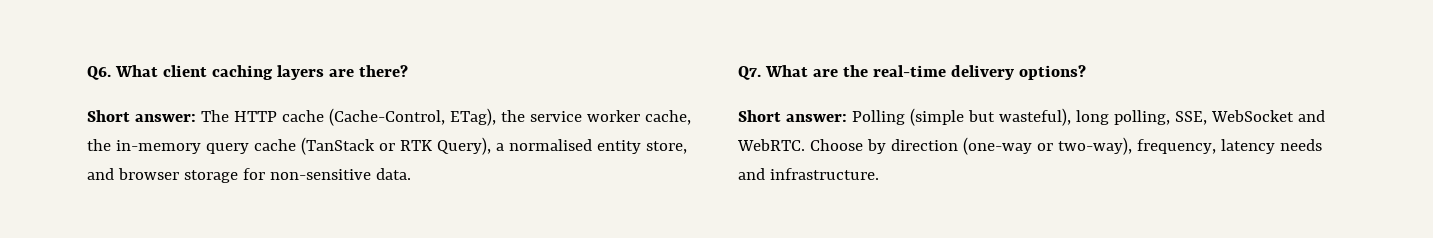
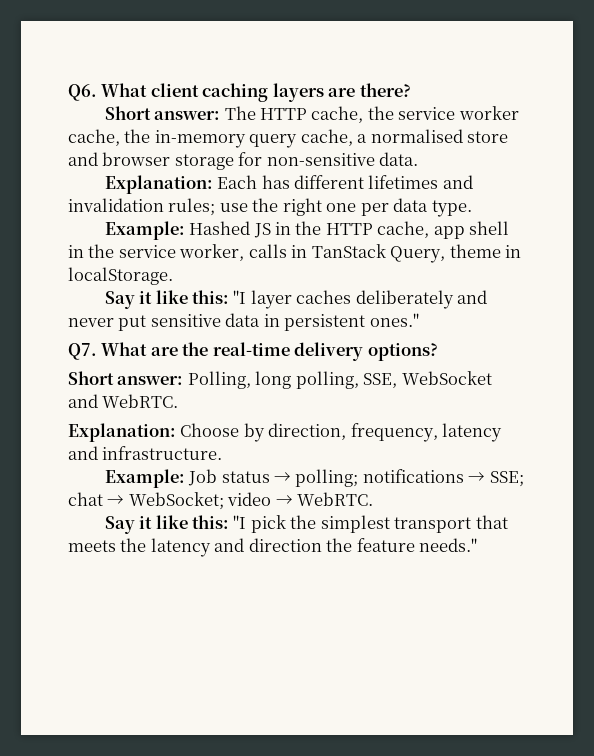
[281,108,496,126] cache (Cache-Control, ETag), -> [311,106,364,123] cache,
[253,137,687,155] cache (TanStack or RTK Query), a normalised entity store, -> [300,129,509,146] cache, a normalised store
(411, 174) none -> [104,175,473,194] [68,198,472,217] [104,221,510,240] [68,244,522,263] [68,267,173,285] [104,290,488,309] [68,313,419,331] // Explanation: Each has different lifetimes and invalidation rules; use the right one per data type. // Example: Hashed JS in the HTTP cache, app shell in the service worker, calls in TanStack Query, theme in localStorage. // Say it like this: "I layer caches deliberately and never put sensitive data in persistent ones."
[851,108,1071,126] Polling (simple but wasteful), -> [187,371,251,389] Polling,
(805, 145) none -> [68,423,176,442] // Explanation:
[890,137,1132,155] direction (one-way or two-way), -> [268,423,347,440] direction,
[1279,139,1322,151] needs -> (503, 432) none
(879, 174) none -> [104,469,524,488] [68,492,374,510] [104,515,508,534] [68,538,478,557] // Example: Job status → polling; notifications → SSE; chat → WebSocket; video → WebRTC. // Say it like this: "I pick the simplest transport that meets the latency and direction the feature needs."

